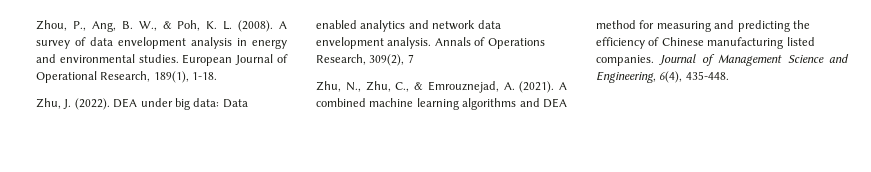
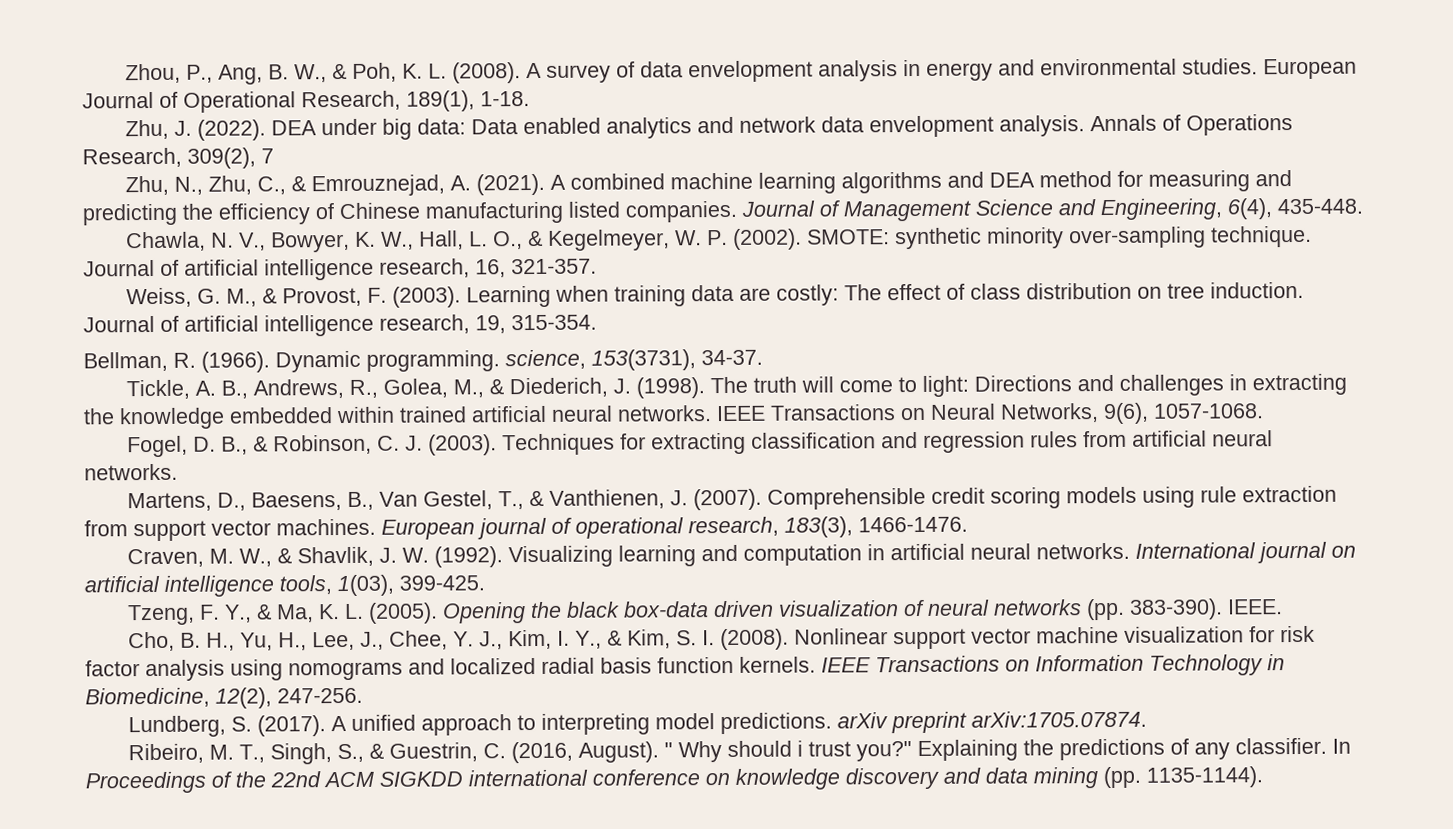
(729, 75) none -> [125,225,1312,253] [83,258,597,281] [125,281,1304,308] [83,314,597,337] [83,349,763,373] [125,373,1347,400] [83,402,1264,430] [126,430,1273,458] [84,463,178,481] [126,485,1337,512] [84,516,968,542] [126,541,1356,568] [84,574,485,597] [126,598,1283,626] [127,625,1315,652] [85,654,1285,682] [85,687,363,709] [127,710,1147,738] [127,737,1351,765] [85,766,1263,794] // Chawla, N. V., Bowyer, K. W., Hall, L. O., & Kegelmeyer, W. P. (2002). SMOTE: synthetic minority over-sampling technique. Journal of artificial intelligence research, 16, 321-357. // Weiss, G. M., & Provost, F. (2003). Learning when training data are costly: The effect of class distribution on tree induction. Journal of artificial intelligence research, 19, 315-354. // Bellman, R. (1966). Dynamic programming. science, 153(3731), 34-37. // Tickle, A. B., Andrews, R., Golea, M., & Diederich, J. (1998). The truth will come to light: Directions and challenges in extracting the knowledge embedded within trained artificial neural networks. IEEE Transactions on Neural Networks, 9(6), 1057-1068. // Fogel, D. B., & Robinson, C. J. (2003). Techniques for extracting classification and regression rules from artificial neural networks. // Martens, D., Baesens, B., Van Gestel, T., & Vanthienen, J. (2007). Comprehensible credit scoring models using rule extraction from support vector machines. European journal of operational research, 183(3), 1466-1476. // Craven, M. W., & Shavlik, J. W. (1992). Visualizing learning and computation in artificial neural networks. International journal on artificial intelligence tools, 1(03), 399-425. // Tzeng, F. Y., & Ma, K. L. (2005). Opening the black box-data driven visualization of neural networks (pp. 383-390). IEEE. // Cho, B. H., Yu, H., Lee, J., Chee, Y. J., Kim, I. Y., & Kim, S. I. (2008). Nonlinear support vector machine visualization for risk factor analysis using nomograms and localized radial basis function kernels. IEEE Transactions on Information Technology in Biomedicine, 12(2), 247-256. // Lundberg, S. (2017). A unified approach to interpreting model predictions. arXiv preprint arXiv:1705.07874. // Ribeiro, M. T., Singh, S., & Guestrin, C. (2016, August). " Why should i trust you?" Explaining the predictions of any classifier. In Proceedings of the 22nd ACM SIGKDD international conference on knowledge discovery and data mining (pp. 1135-1144).

